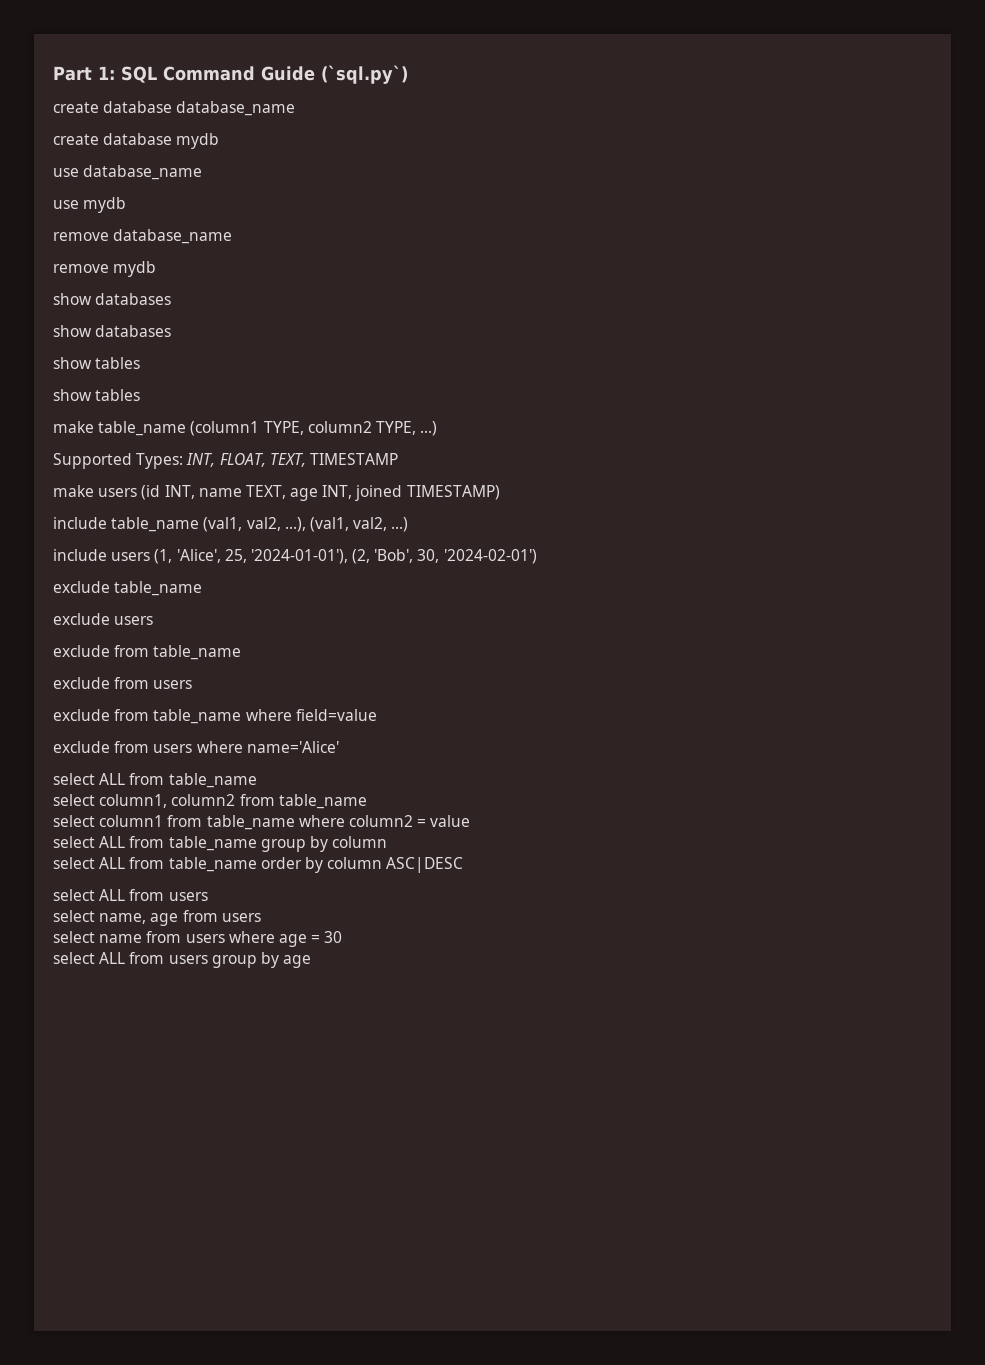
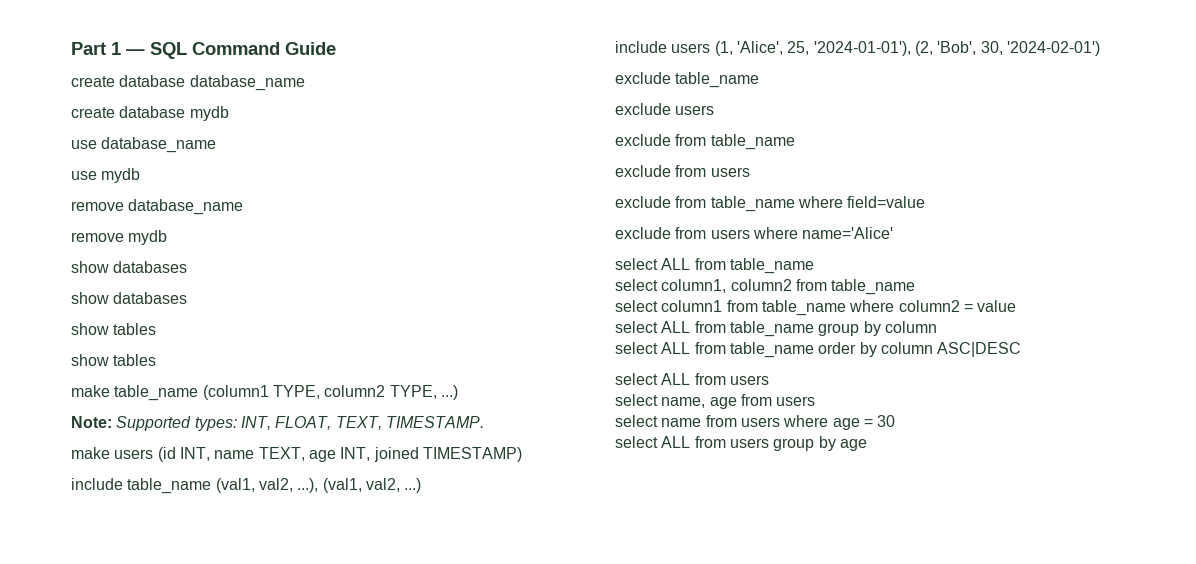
[98,66,115,80] 1: -> [111,42,145,55] 1 —
[321,65,408,84] (`sql.py`) -> (336, 48) none
[53,453,184,469] Supported Types: -> [71,416,237,431] Note: Supported types:
[309,453,398,465] TIMESTAMP -> [385,416,484,428] TIMESTAMP.

